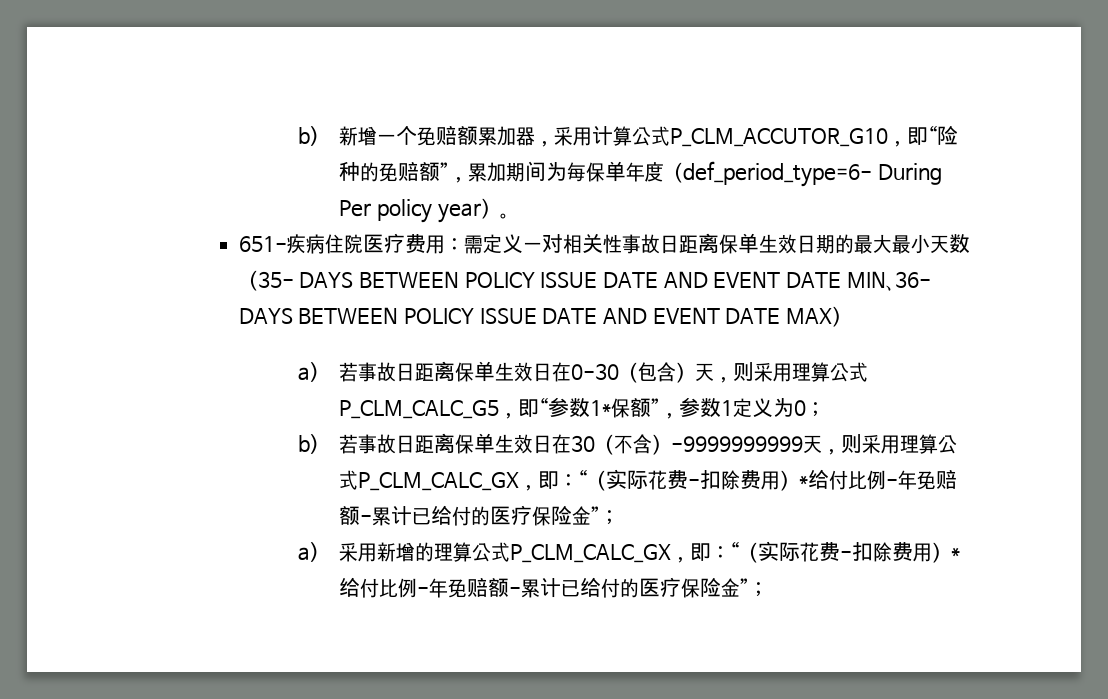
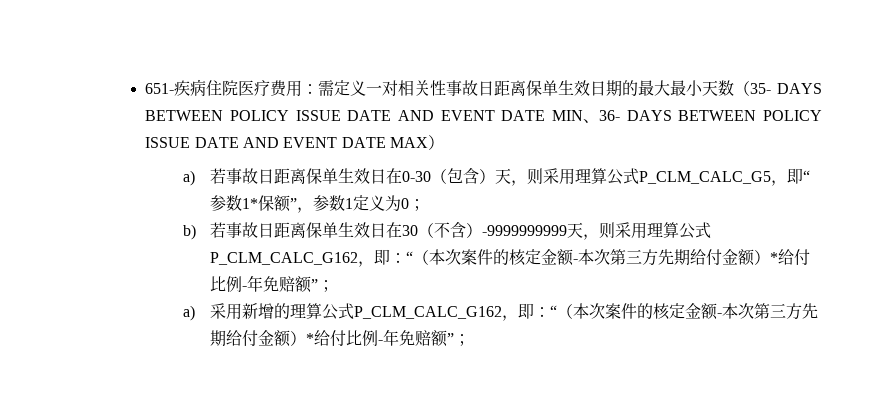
[298,125,959,147] [339,161,943,187] [339,198,509,223] b)新增一个免赔额累加器，采用计算公式P_CLM_ACCUTOR_G10，即“险种的免赔额”，累加期间为每保单年度（def_period_type=6- During Per policy year）。 // -> (145, 88) none
[358,469,958,491] [339,505,592,526] P_CLM_CALC_GX，即：“（实际花费-扣除费用）*给付比例-年免赔额-累计已给付的医疗保险金 -> [210,249,811,267] [210,275,313,293] P_CLM_CALC_G162，即：“（本次案件的核定金额-本次第三方先期给付金额）*给付比例-年免赔额
[510,541,961,563] [339,577,741,598] P_CLM_CALC_GX，即：“（实际花费-扣除费用）*给付比例-年免赔额-累计已给付的医疗保险金 -> [354,303,819,321] [210,329,449,347] P_CLM_CALC_G162，即：“（本次案件的核定金额-本次第三方先期给付金额）*给付比例-年免赔额

